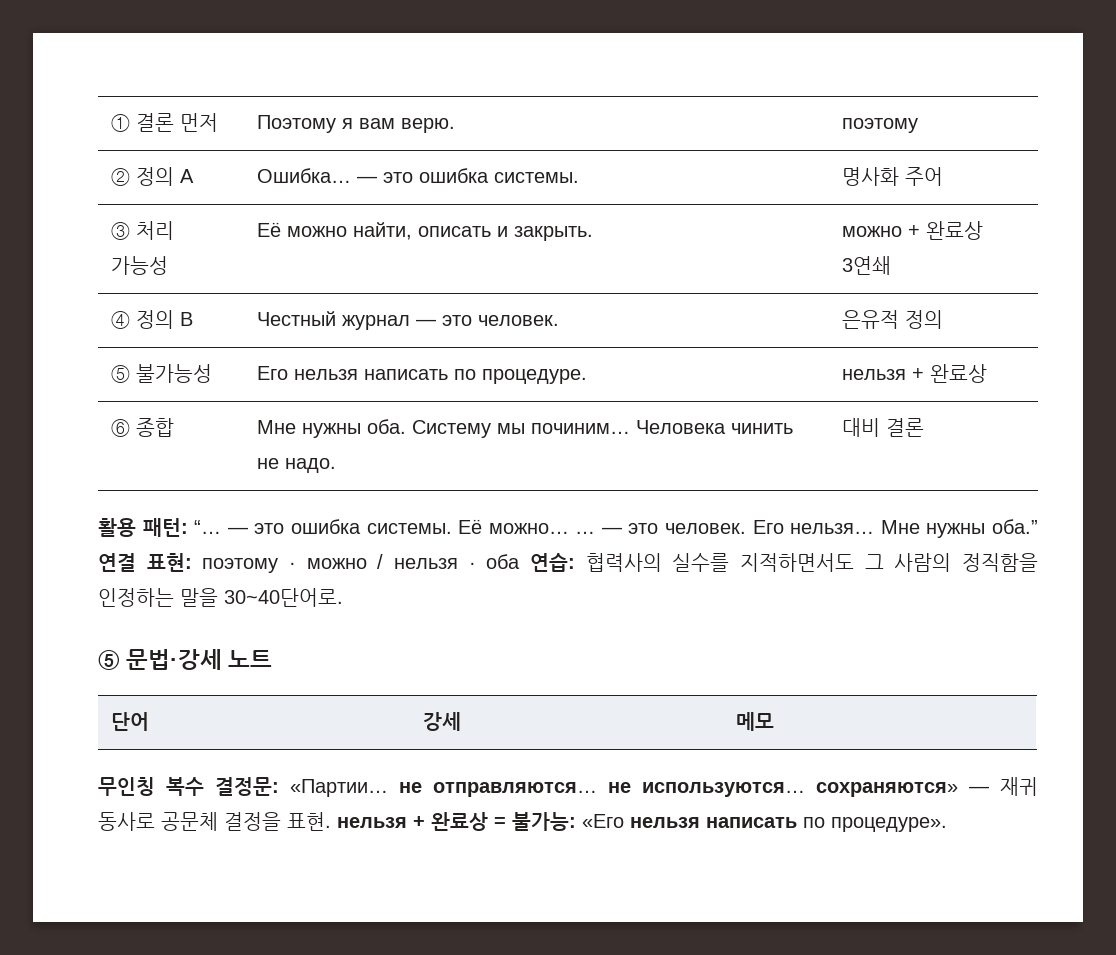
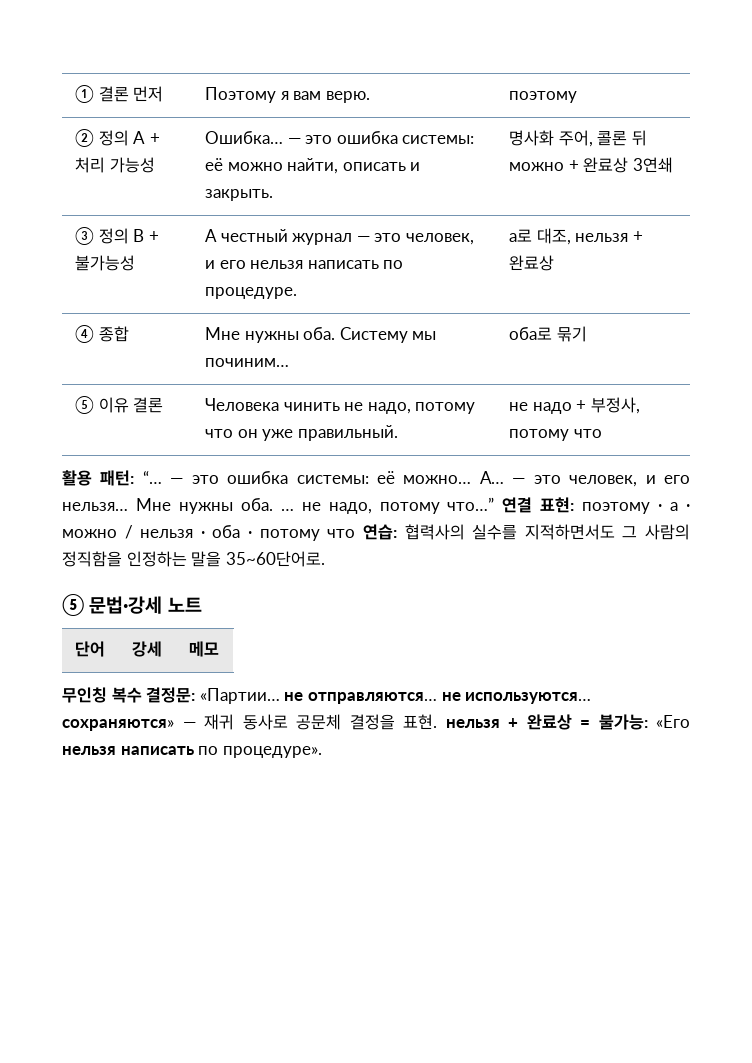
(194, 176) none -> [149,133,160,144] [75,157,155,173] + 처리 가능성
[493,172,579,183] [841,167,943,186] [110,221,174,240] [110,256,168,275] [256,222,281,237] системы. | 명사화 주어 // ③ 처리 가능성 | Её -> [402,135,475,144] [205,158,224,171] системы: её
(593, 233) none -> [509,130,647,147] 명사화 주어, 콜론 뒤
[110,311,130,329] ④ -> [75,227,95,245] ③
[256,311,559,330] [841,310,943,329] [110,364,212,383] [256,366,288,380] | Честный журнал — это человек. | 은유적 정의 // ⑤ 불가능성 | Его -> [148,231,159,242] [75,255,136,271] [205,229,475,245] [205,260,246,269] + 불가능성 | А честный журнал — это человек, и его
(587, 376) none -> [509,228,571,245] а로 대조,
[110,419,130,437] ⑥ -> [75,325,95,343] ④
[635,420,793,434] [256,458,336,473] [841,418,924,437] Человека чинить не надо. | 대비 결론 -> [509,326,587,342] [75,396,164,414] [205,398,476,414] [205,425,398,441] [509,397,640,414] [509,429,602,441] | оба로 묶기 // ⑤ 이유 결론 | Человека чинить не надо, потому что он уже правильный. | не надо + 부정사, потому что
[366,519,1038,538] системы. Её можно… … — это человек. Его нельзя… Мне нужны оба.” -> [296,471,691,487] [62,497,495,514] системы: её можно… А… — это человек, и его нельзя… Мне нужны оба. … не надо, потому что…”
(296, 565) none -> [670,502,691,511] а ·
(521, 561) none -> [248,529,356,541] · потому что
[224,588,343,607] 30~40단어로. -> [225,551,325,567] 35~60단어로.

